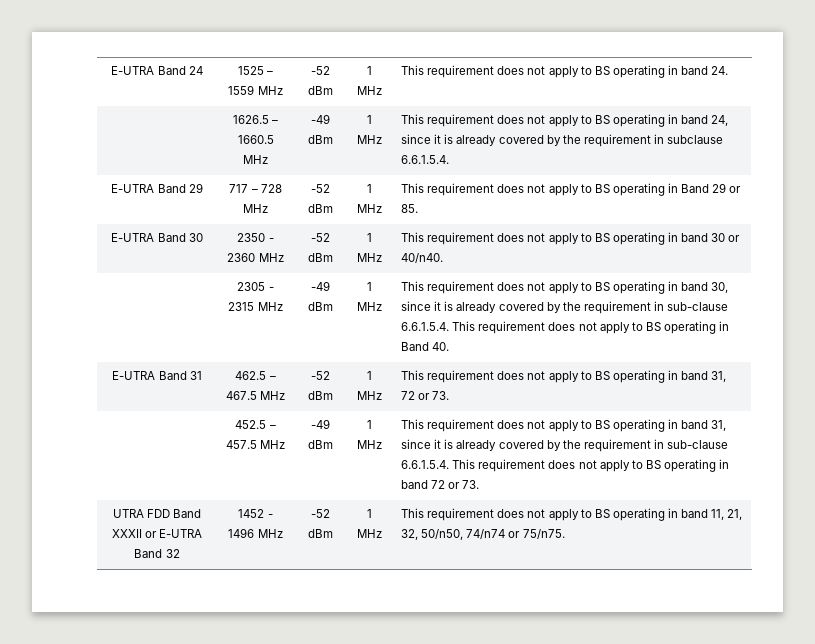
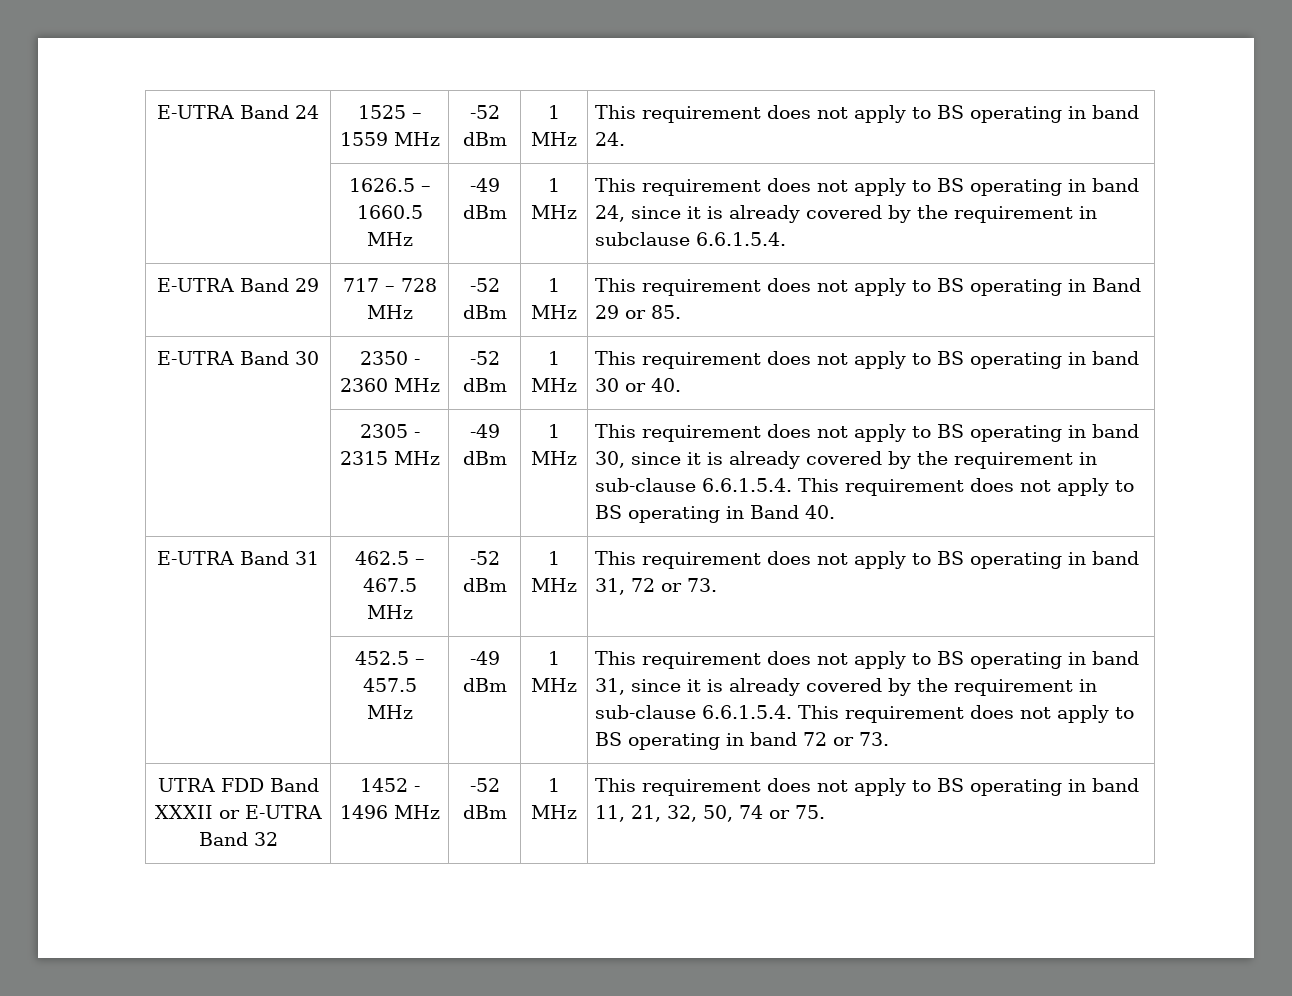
[401,253,444,264] 40/n40. -> [651,378,682,392] 40.
[421,529,565,540] 50/n50, 74/n74 or 75/n75. -> [703,805,826,822] 50, 74 or 75.

